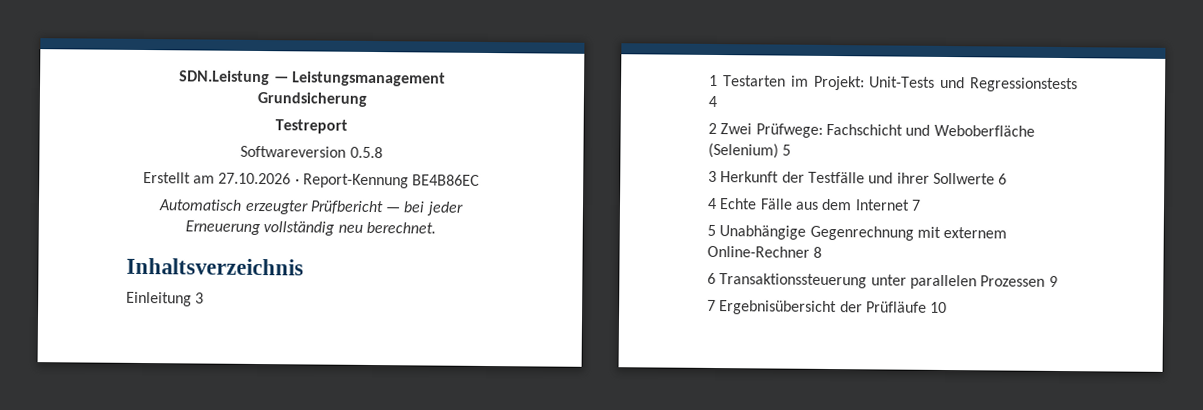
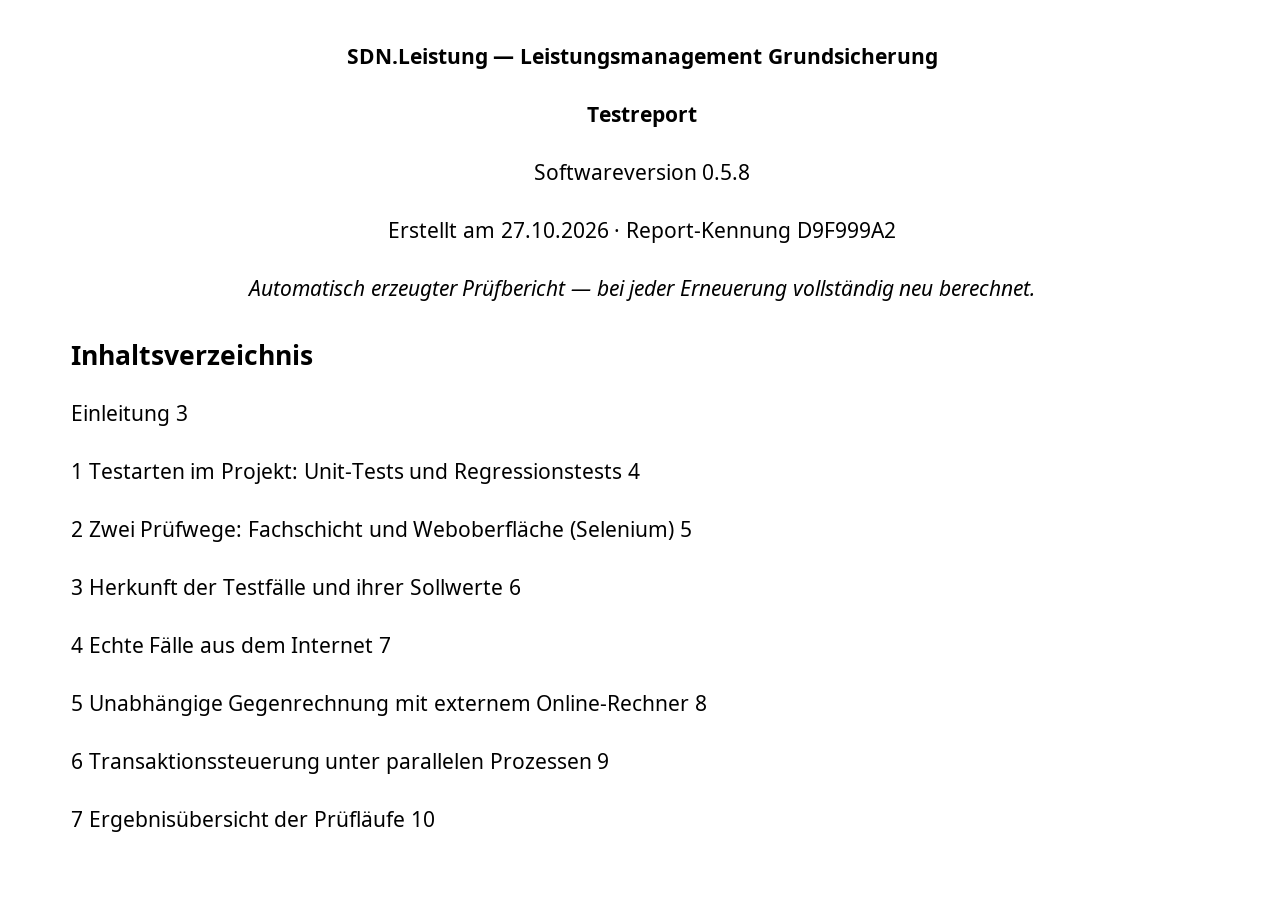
[412,174,481,186] BE4B86EC -> [796,222,896,238] D9F999A2

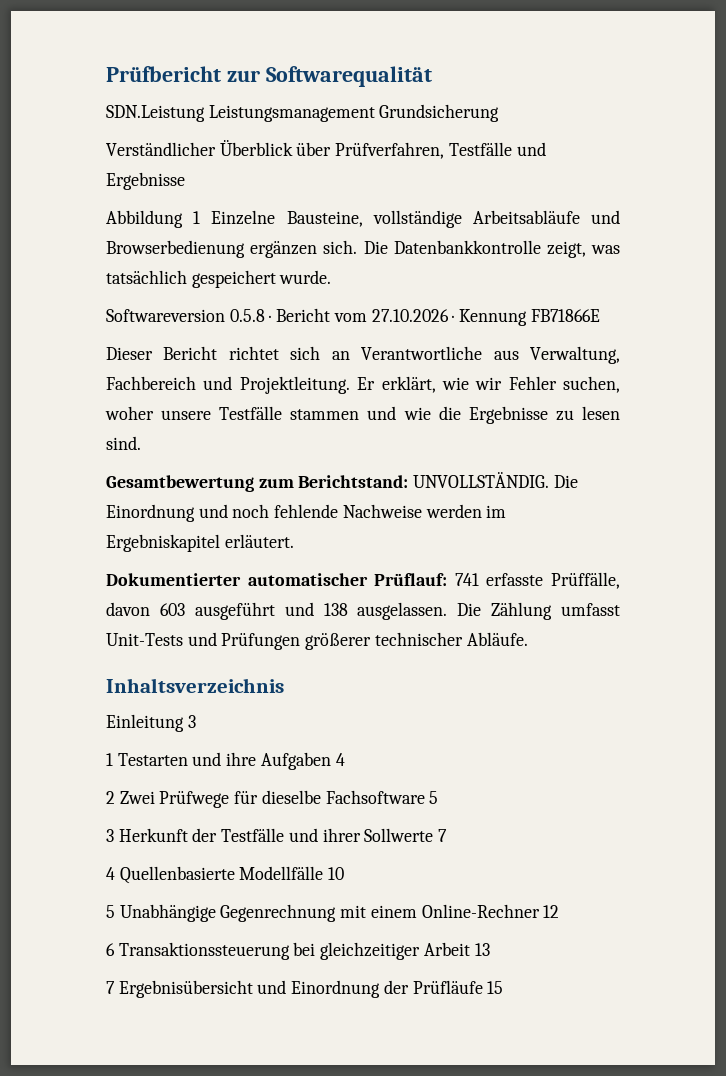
[346,48,938,69] [587,107,697,127] [533,164,751,180] [388,222,896,243] [246,280,1036,301] SDN.Leistung — Leistungsmanagement Grundsicherung // Testreport // Softwareversion 0.5.8 // Erstellt am 27.10.2026 · Report-Kennung D9F999A2 // Automatisch erzeugter Prüfbericht — bei jeder Erneuerung vollständig neu berechnet. -> [106,66,432,87] [106,104,500,122] [106,140,546,159] [106,172,185,190] [106,210,620,228] [106,240,620,258] [106,270,332,288] [106,308,600,326] [106,346,620,364] [106,376,620,394] [105,406,620,424] [106,436,141,450] [106,472,578,492] [106,504,507,522] [106,534,294,552] [106,572,621,589] [106,602,620,620] [106,632,528,650] Prüfbericht zur Softwarequalität // SDN.Leistung Leistungsmanagement Grundsicherung // Verständlicher Überblick über Prüfverfahren, Testfälle und Ergebnisse // Abbildung 1 Einzelne Bausteine, vollständige Arbeitsabläufe und Browserbedienung ergänzen sich. Die Datenbankkontrolle zeigt, was tatsächlich gespeichert wurde. // Softwareversion 0.5.8 · Bericht vom 27.10.2026 · Kennung FB71866E // Dieser Bericht richtet sich an Verantwortliche aus Verwaltung, Fachbereich und Projektleitung. Er erklärt, wie wir Fehler suchen, woher unsere Testfälle stammen und wie die Ergebnisse zu lesen sind. // Gesamtbewertung zum Berichtstand: UNVOLLSTÄNDIG. Die Einordnung und noch fehlende Nachweise werden im Ergebniskapitel erläutert. // Dokumentierter automatischer Prüflauf: 741 erfasste Prüffälle, davon 603 ausgeführt und 138 ausgelassen. Die Zählung umfasst Unit-Tests und Prüfungen größerer technischer Abläufe.
[190,463,640,484] [71,521,675,542] im Projekt: Unit-Tests und Regressionstests 4 // 2 Zwei Prüfwege: Fachschicht und Weboberfläche (Selenium) -> [192,752,345,770] [106,790,425,808] und ihre Aufgaben 4 // 2 Zwei Prüfwege für dieselbe Fachsoftware
[508,579,521,595] [71,637,392,653] 6 // 4 Echte Fälle aus dem Internet 7 -> [438,829,448,842] [106,866,345,884] 7 // 4 Quellenbasierte Modellfälle 10
[433,695,708,711] externem Online-Rechner 8 -> [370,904,560,918] einem Online-Rechner 12
[325,753,610,774] unter parallelen Prozessen 9 -> [293,942,490,960] bei gleichzeitiger Arbeit 13
(269, 821) none -> [257,980,381,998] und Einordnung
[410,811,435,827] 10 -> [487,981,504,994] 15

